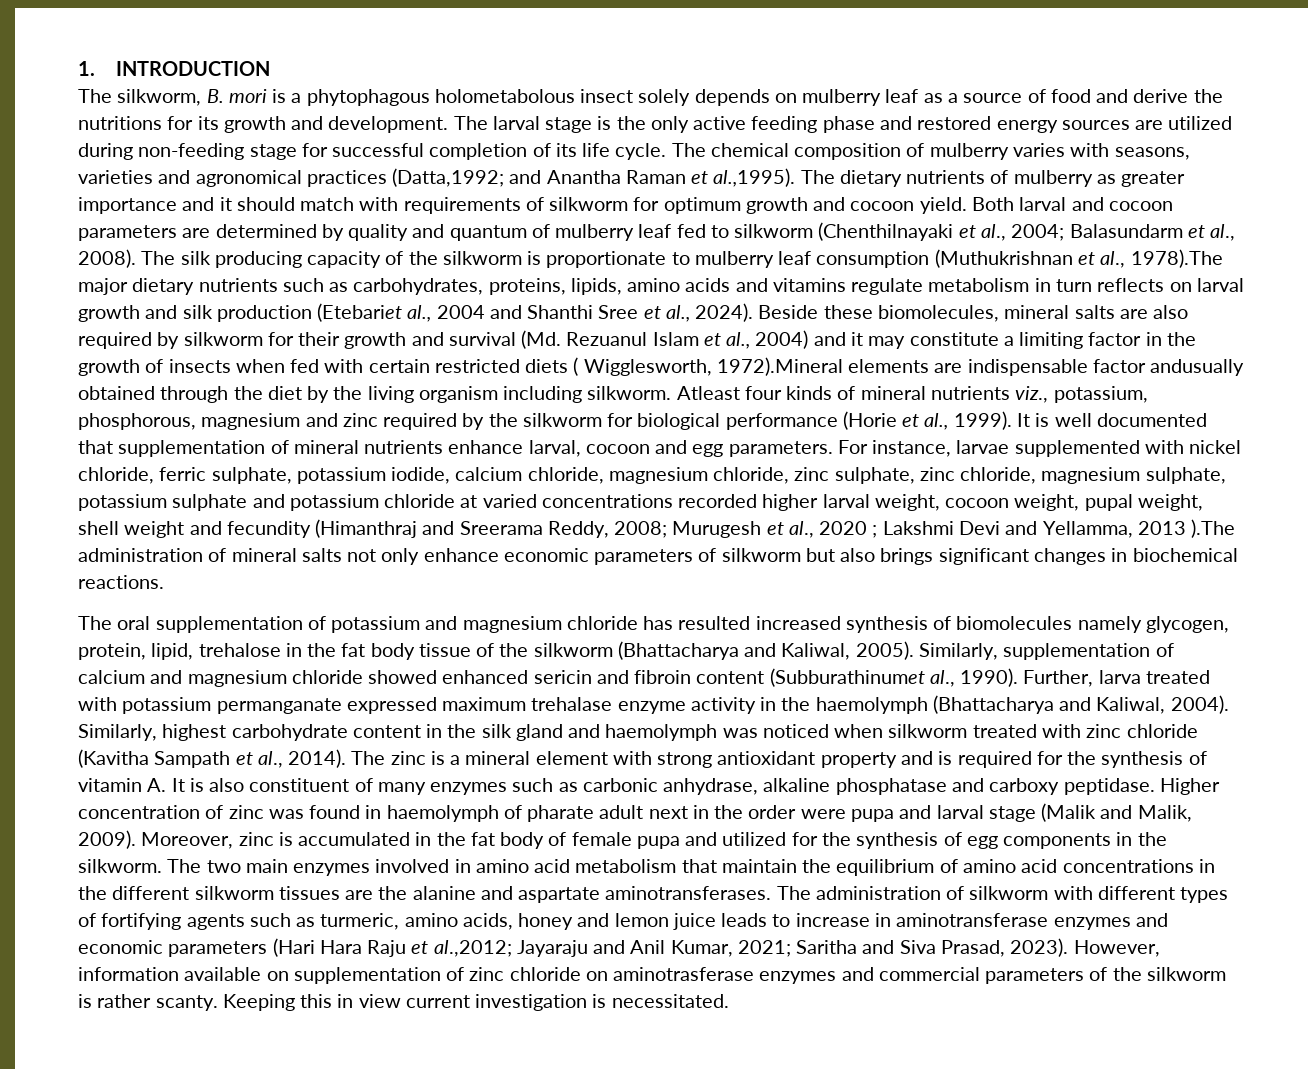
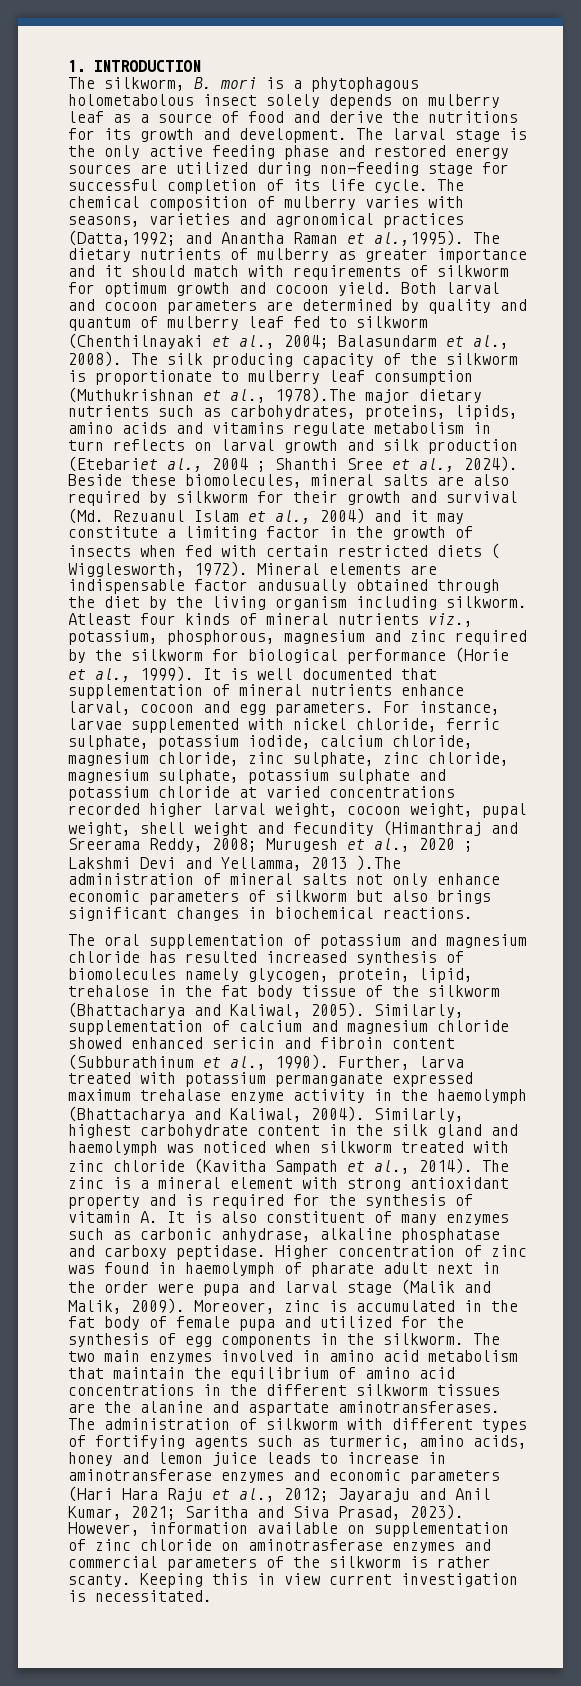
[489,305,522,319] and -> [257,461,266,472] ;
[716,357,843,376] 1972).Mineral -> [194,561,320,577] 1972). Mineral
[769,668,925,687] (Subburathinumet -> [68,1054,221,1070] (Subburathinum et
[433,940,512,957] al.,2012; -> [239,1488,329,1502] al., 2012;

